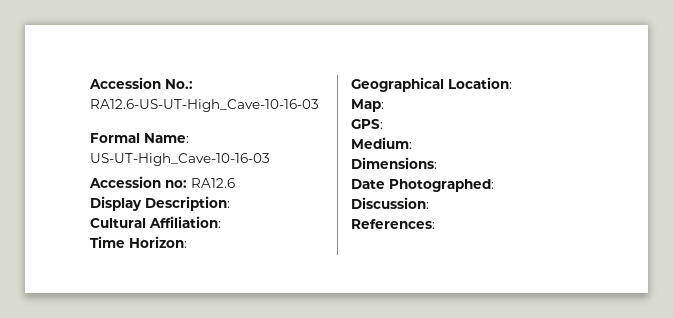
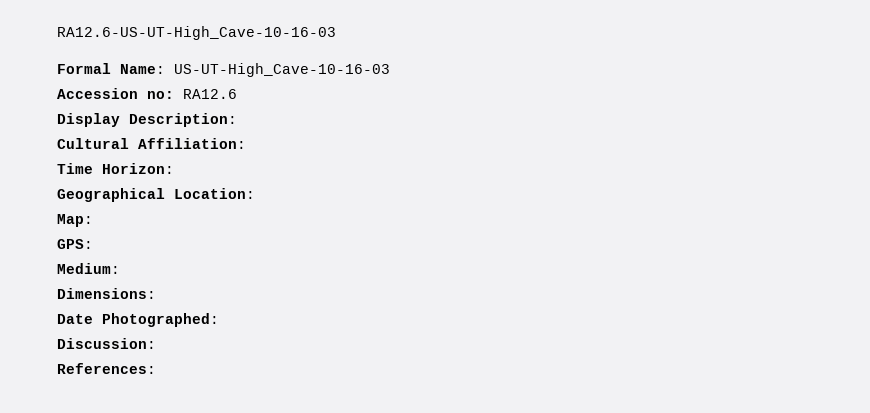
[89,77,193,89] Accession No.: -> (57, 33) none

